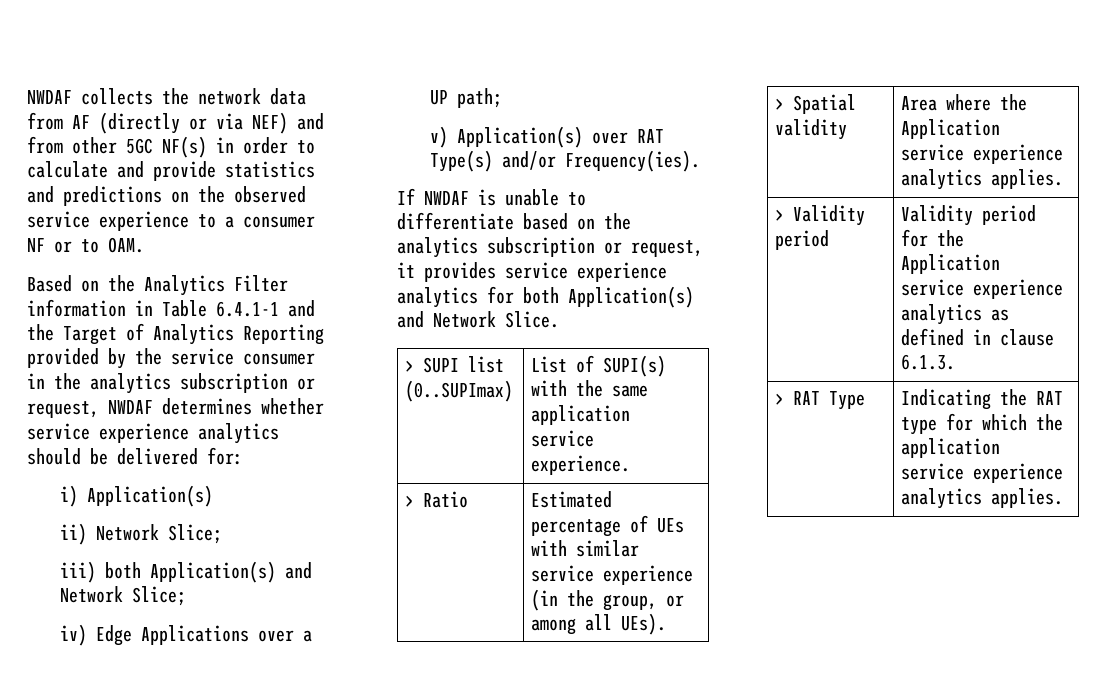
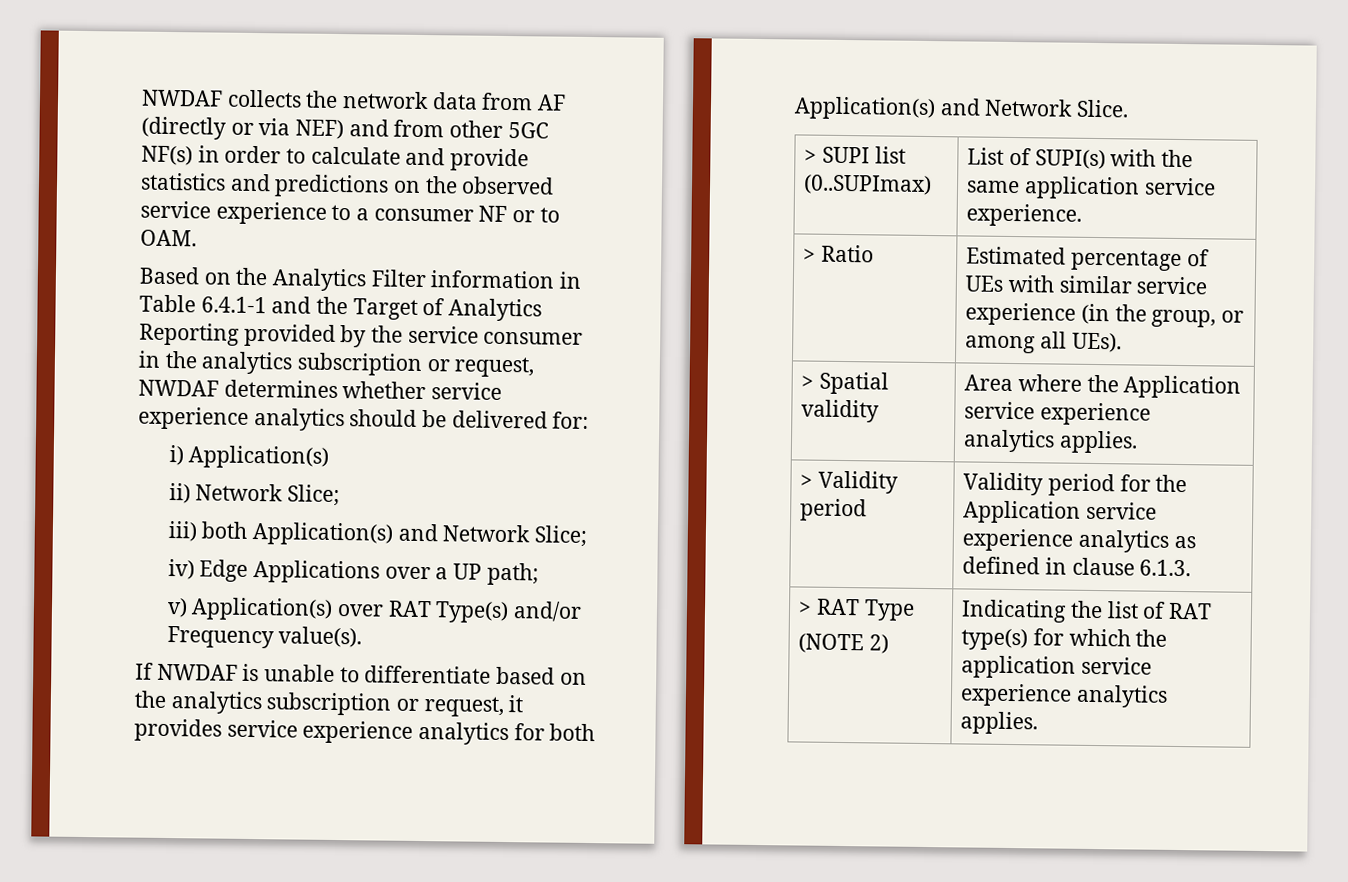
[565,150,701,172] Frequency(ies). -> [166,625,363,649] Frequency value(s).
(866, 400) none -> [798,633,890,654] // (NOTE 2)
[1036,391,1064,405] [901,417,938,435] RAT type -> [1106,601,1213,620] [961,628,1029,651] list of RAT type(s)

